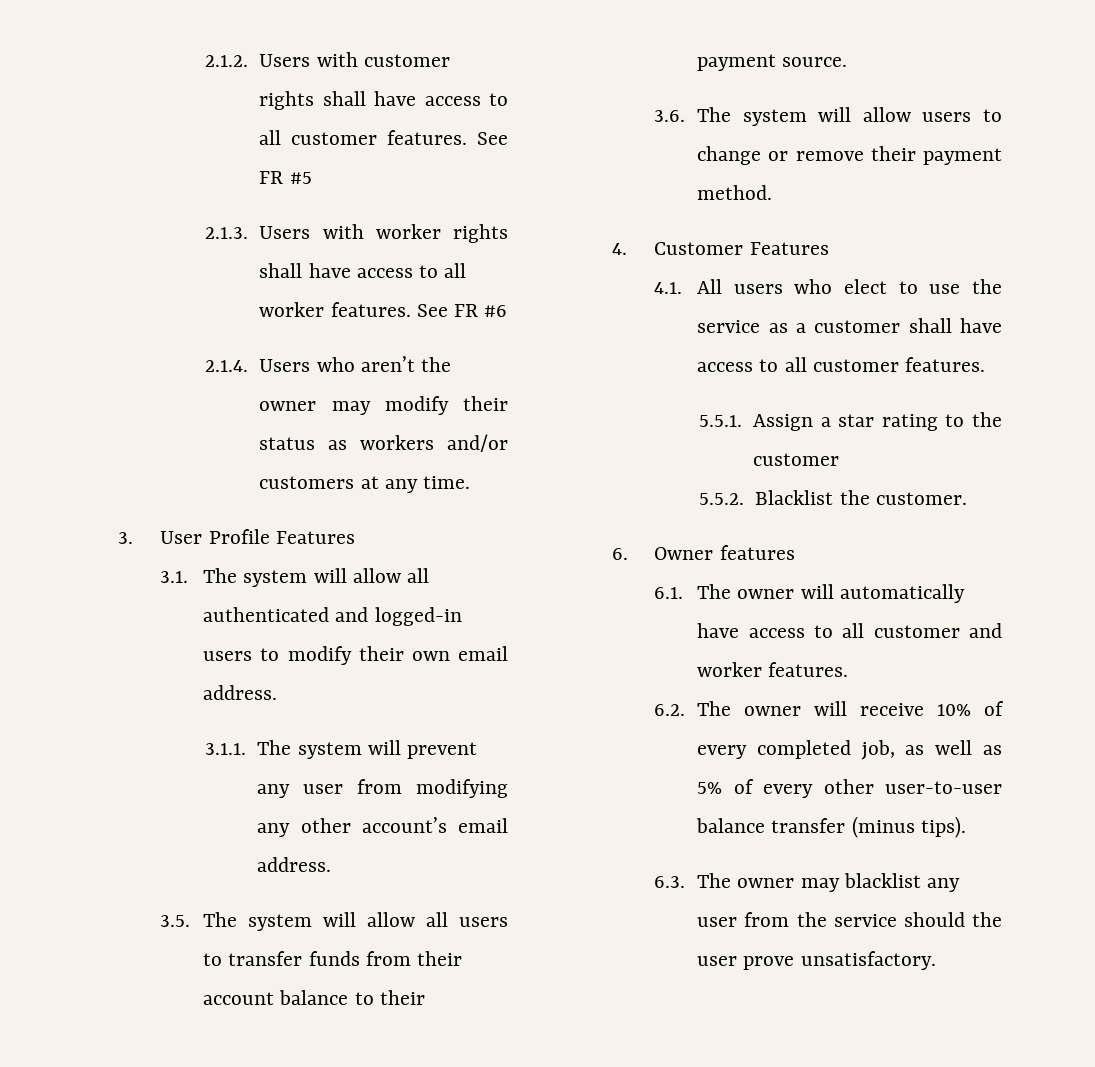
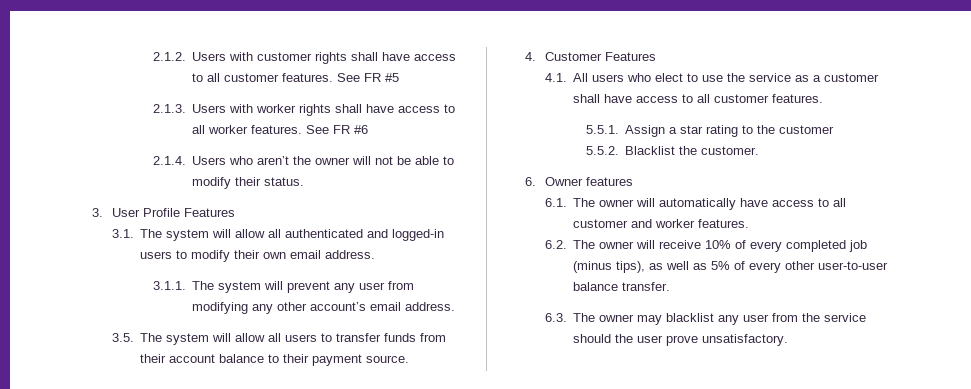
[331,396,508,415] [259,434,508,452] [259,476,471,493] may modify their status as workers and/or customers at any time. -> [352,156,455,165] [192,177,305,189] will not be able to modify their status.
[654,107,1002,126] [697,146,1002,165] [697,185,773,200] // 3.6. The system will allow users to change or remove their payment method. -> (410, 359) none
[860,740,895,760] job, -> [849,240,868,252] [573,261,646,273] job (minus tips),
[771,816,966,838] transfer (minus tips). -> [622,282,671,291] transfer.

